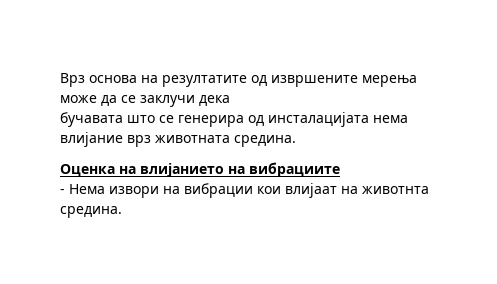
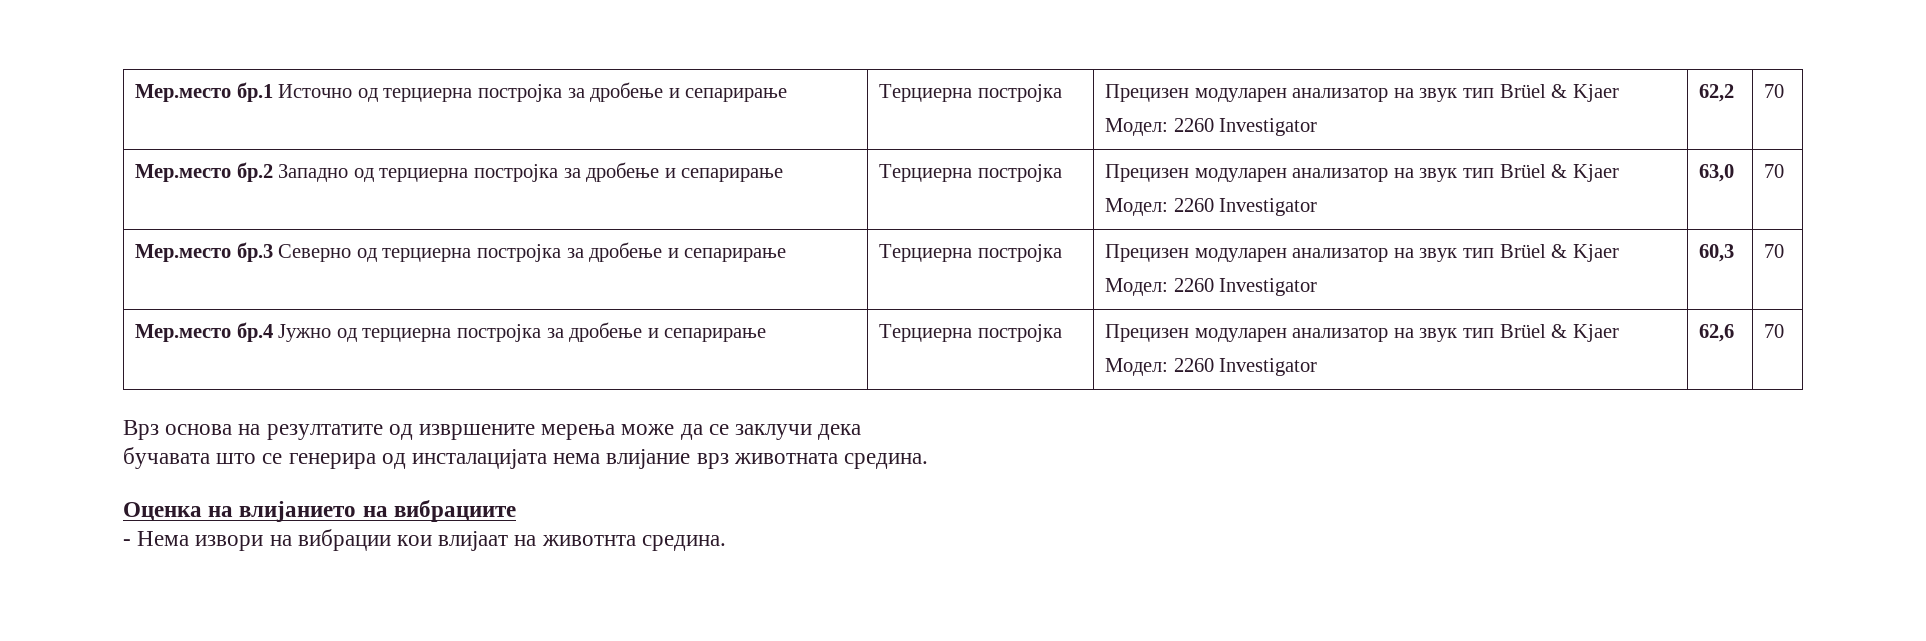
(60, 80) none -> [135,82,788,102] [879,84,1062,102] [1105,84,1619,102] [1105,118,1318,136] [1699,84,1735,102] [1764,84,1785,98] [135,162,784,182] [879,164,1062,182] [1105,164,1619,182] [1105,198,1318,216] [1699,164,1735,182] [1764,164,1785,178] [135,242,787,262] [879,244,1062,262] [1105,244,1619,262] [1105,278,1318,296] [1699,244,1735,262] [1764,244,1785,258] [135,322,767,342] [879,324,1062,342] [1105,324,1619,342] [1105,358,1318,376] [1699,324,1735,342] [1764,324,1785,338] Мер.место бр.1 Источно од терциерна постројка за дробење и сепарирање | Терциерна постројка | Прецизен модуларен анализатор на звук тип Brüel & Kjaer // Модел: 2260 Investigator | 62,2 | 70 // Мер.место бр.2 Западно од терциерна постројка за дробење и сепарирање | Терциерна постројка | Прецизен модуларен анализатор на звук тип Brüel & Kjaer // Модел: 2260 Investigator | 63,0 | 70 // Мер.место бр.3 Северно од терциерна постројка за дробење и сепарирање | Терциерна постројка | Прецизен модуларен анализатор на звук тип Brüel & Kjaer // Модел: 2260 Investigator | 60,3 | 70 // Мер.место бр.4 Јужно од терциерна постројка за дробење и сепарирање | Терциерна постројка | Прецизен модуларен анализатор на звук тип Brüel & Kjaer // Модел: 2260 Investigator | 62,6 | 70 //

